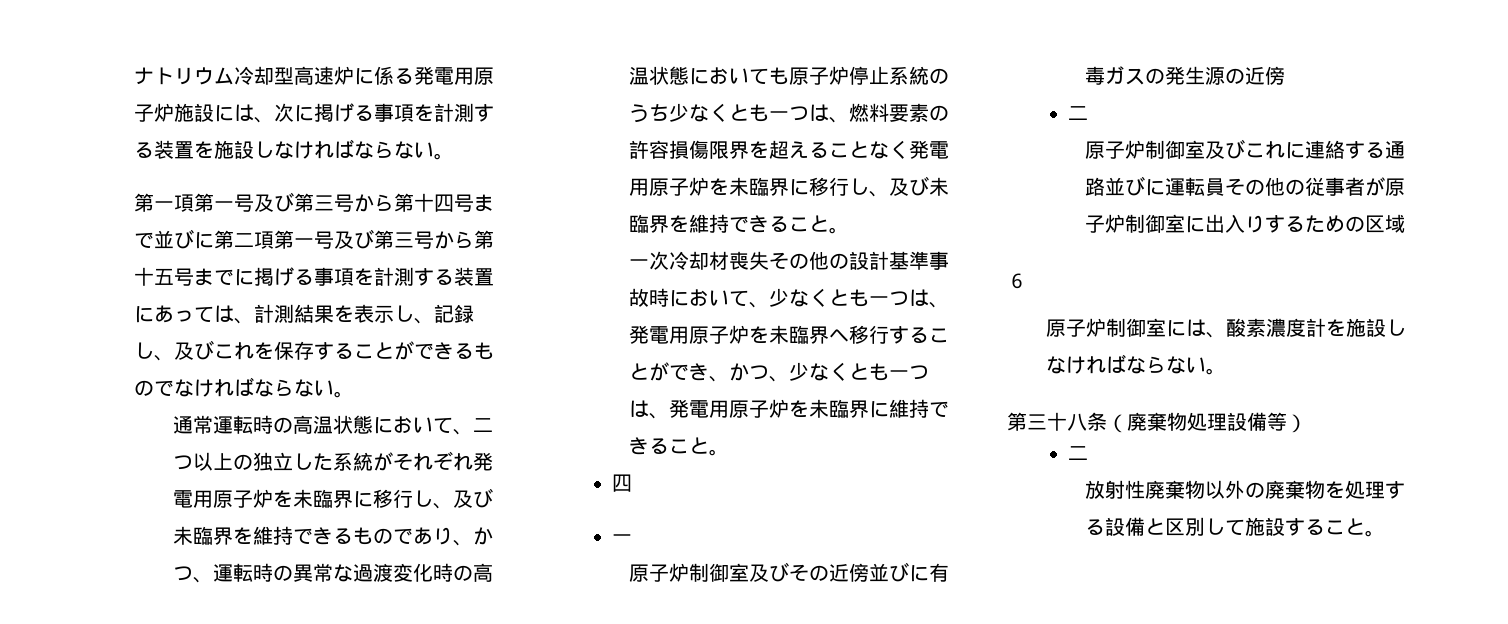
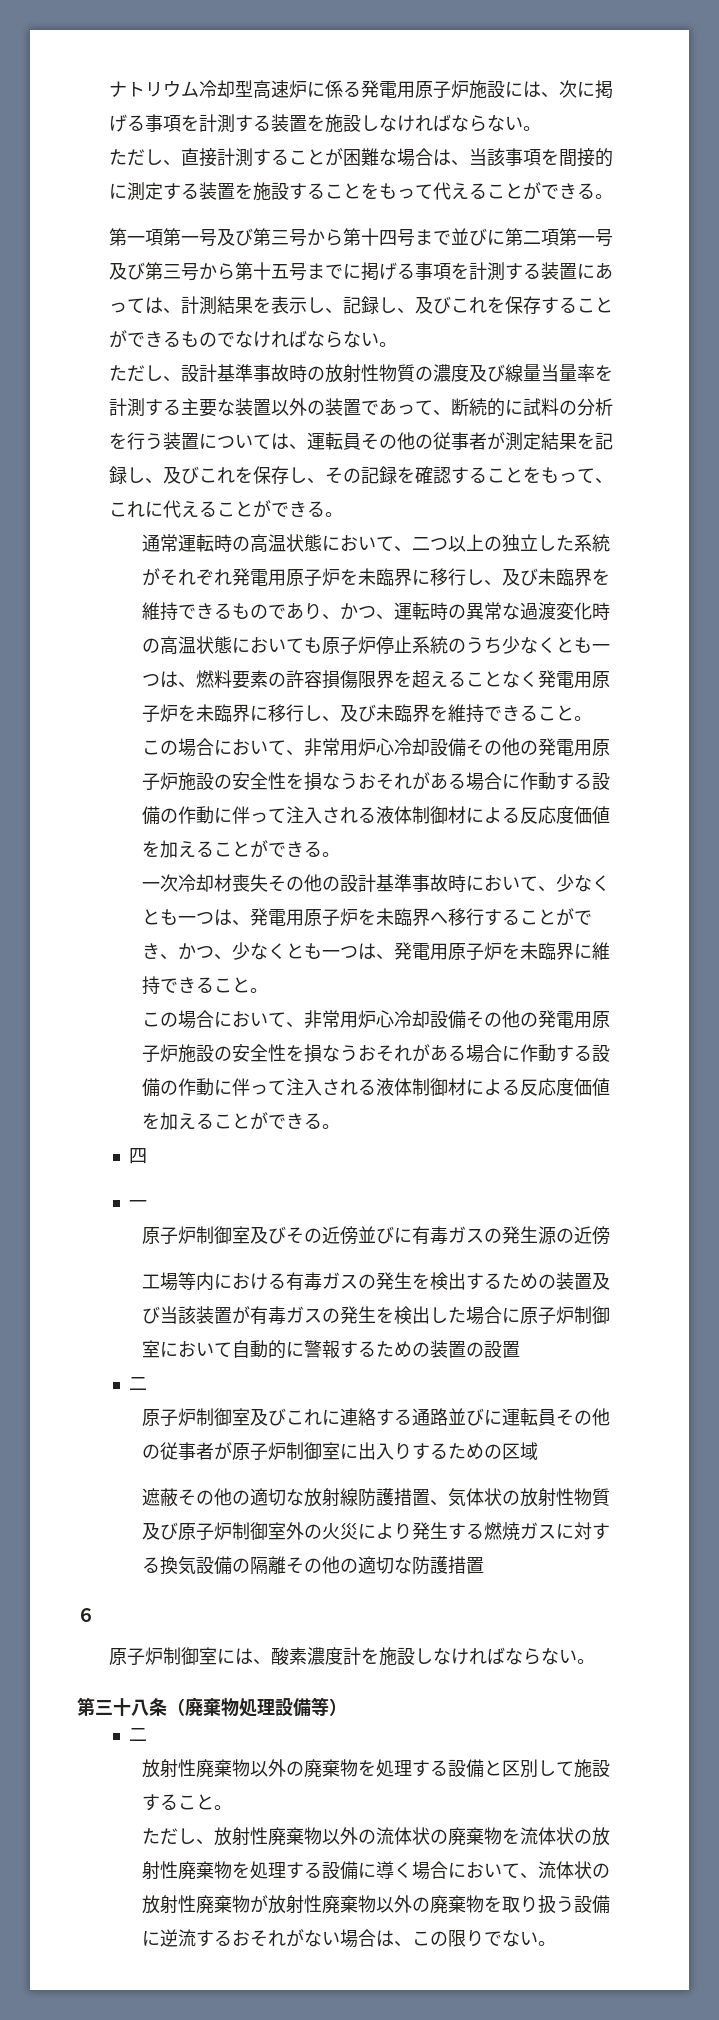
(454, 156) none -> [109,148,614,167] [109,182,614,201] // ただし、直接計測することが困難な場合は、当該事項を間接的に測定する装置を施設することをもって代えることができる。
(354, 394) none -> [109,364,614,383] [109,398,614,417] [109,432,614,451] [109,466,614,484] [109,500,344,518] // ただし、設計基準事故時の放射性物質の濃度及び線量当量率を計測する主要な装置以外の装置であって、断続的に試料の分析を行う装置については、運転員その他の従事者が測定結果を記録し、及びこれを保存し、その記録を確認することをもって、これに代えることができる。
(849, 230) none -> [141,738,610,757] [141,772,610,791] [141,806,610,825] [141,840,340,858] // この場合において、非常用炉心冷却設備その他の発電用原子炉施設の安全性を損なうおそれがある場合に作動する設備の作動に伴って注入される液体制御材による反応度価値を加えることができる。
(729, 452) none -> [141,1010,610,1029] [141,1044,610,1063] [141,1078,610,1097] [141,1112,340,1130] // この場合において、非常用炉心冷却設備その他の発電用原子炉施設の安全性を損なうおそれがある場合に作動する設備の作動に伴って注入される液体制御材による反応度価値を加えることができる。
(1285, 75) none -> [141,1272,610,1291] [141,1306,610,1325] [141,1340,520,1359] // 工場等内における有毒ガスの発生を検出するための装置及び当該装置が有毒ガスの発生を検出した場合に原子炉制御室において自動的に警報するための装置の設置
(1405, 223) none -> [141,1488,610,1507] [141,1522,610,1541] [141,1556,484,1575] // 遮蔽その他の適切な放射線防護措置、気体状の放射性物質及び原子炉制御室外の火災により発生する燃焼ガスに対する換気設備の隔離その他の適切な防護措置
(1385, 533) none -> [141,1827,610,1846] [141,1861,610,1880] [141,1895,610,1914] [141,1929,556,1948] // ただし、放射性廃棄物以外の流体状の廃棄物を流体状の放射性廃棄物を処理する設備に導く場合において、流体状の放射性廃棄物が放射性廃棄物以外の廃棄物を取り扱う設備に逆流するおそれがない場合は、この限りでない。

